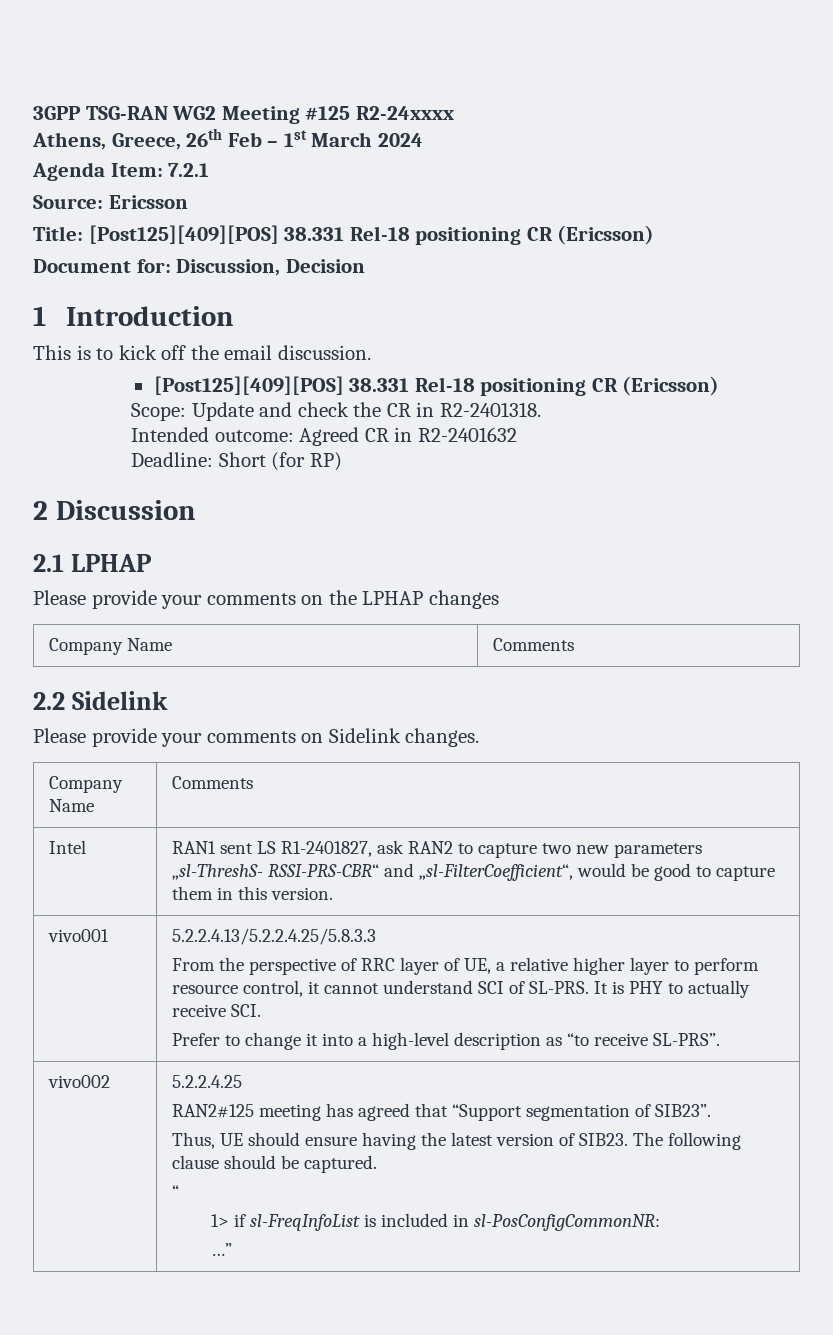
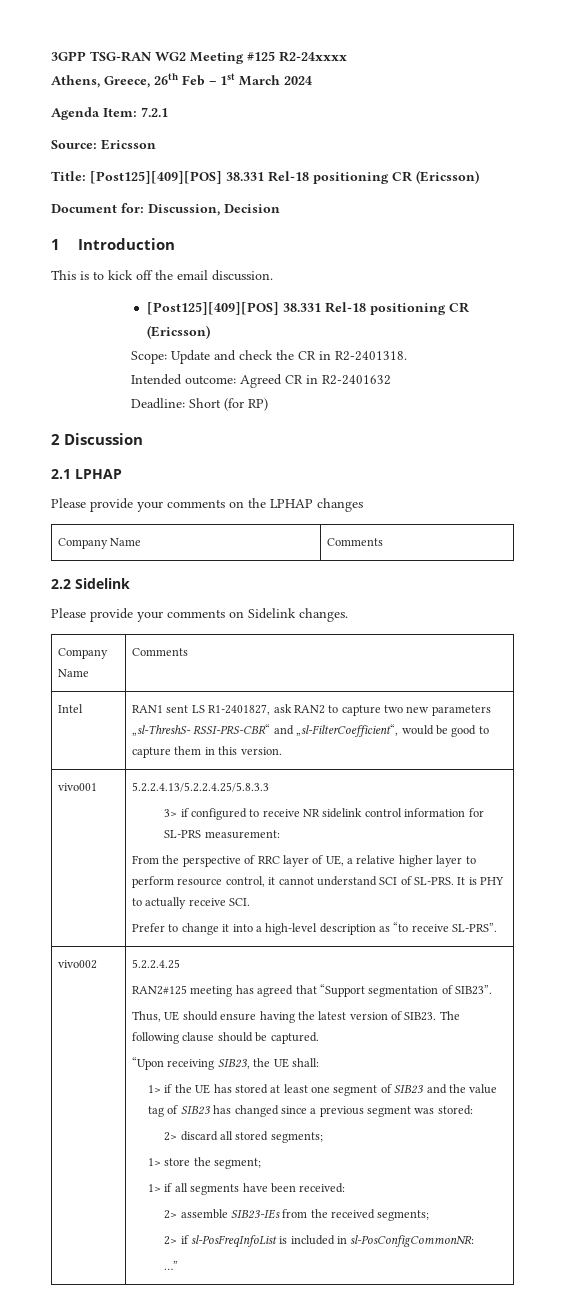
(376, 936) none -> [164,808,484,820] [164,830,280,839] // 3> if configured to receive NR sidelink control information for SL-PRS measurement:
[171,1185,179,1198] [211,1214,361,1231] “ // 1> if sl-FreqInfoList -> [132,1057,319,1070] [148,1084,498,1096] [148,1105,473,1117] [164,1131,323,1143] [148,1157,262,1169] [148,1183,346,1195] [164,1209,430,1221] [164,1235,277,1248] “Upon receiving SIB23, the UE shall: // 1> if the UE has stored at least one segment of SIB23 and the value tag of SIB23 has changed since a previous segment was stored: // 2> discard all stored segments; // 1> store the segment; // 1> if all segments have been received: // 2> assemble SIB23-IEs from the received segments; // 2> if sl-PosFreqInfoList

